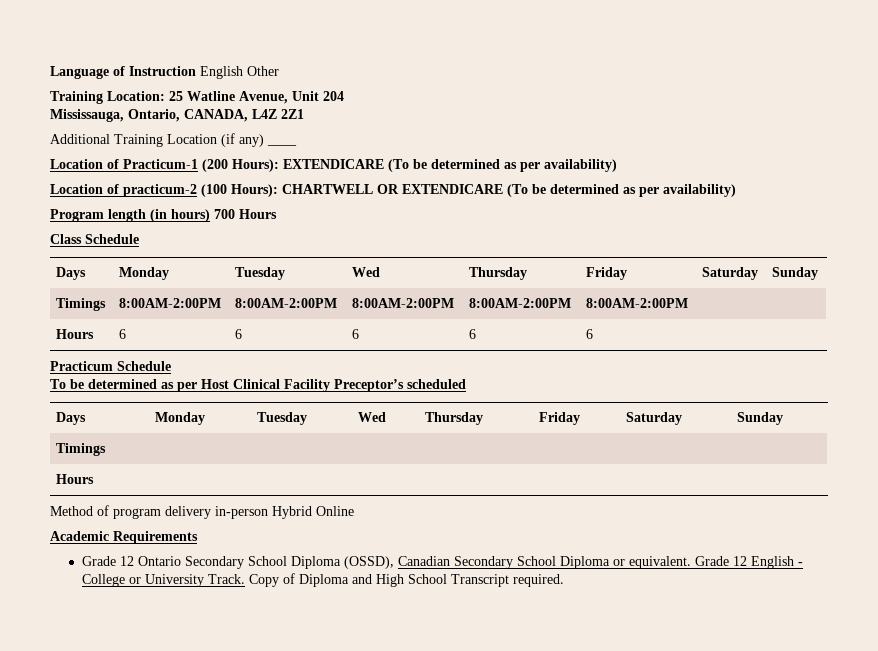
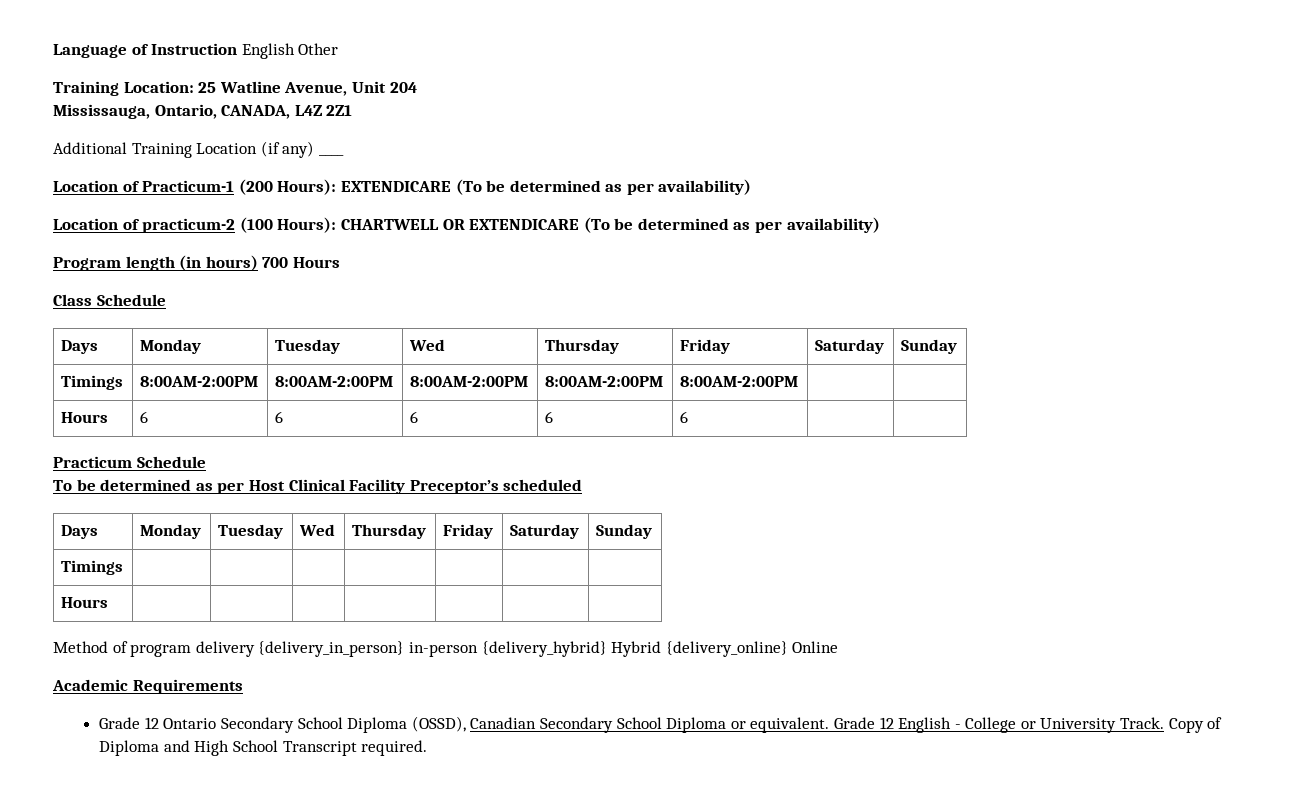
[215,506,312,519] in-person Hybrid -> [258,641,788,657] {delivery_in_person} in-person {delivery_hybrid} Hybrid {delivery_online}

